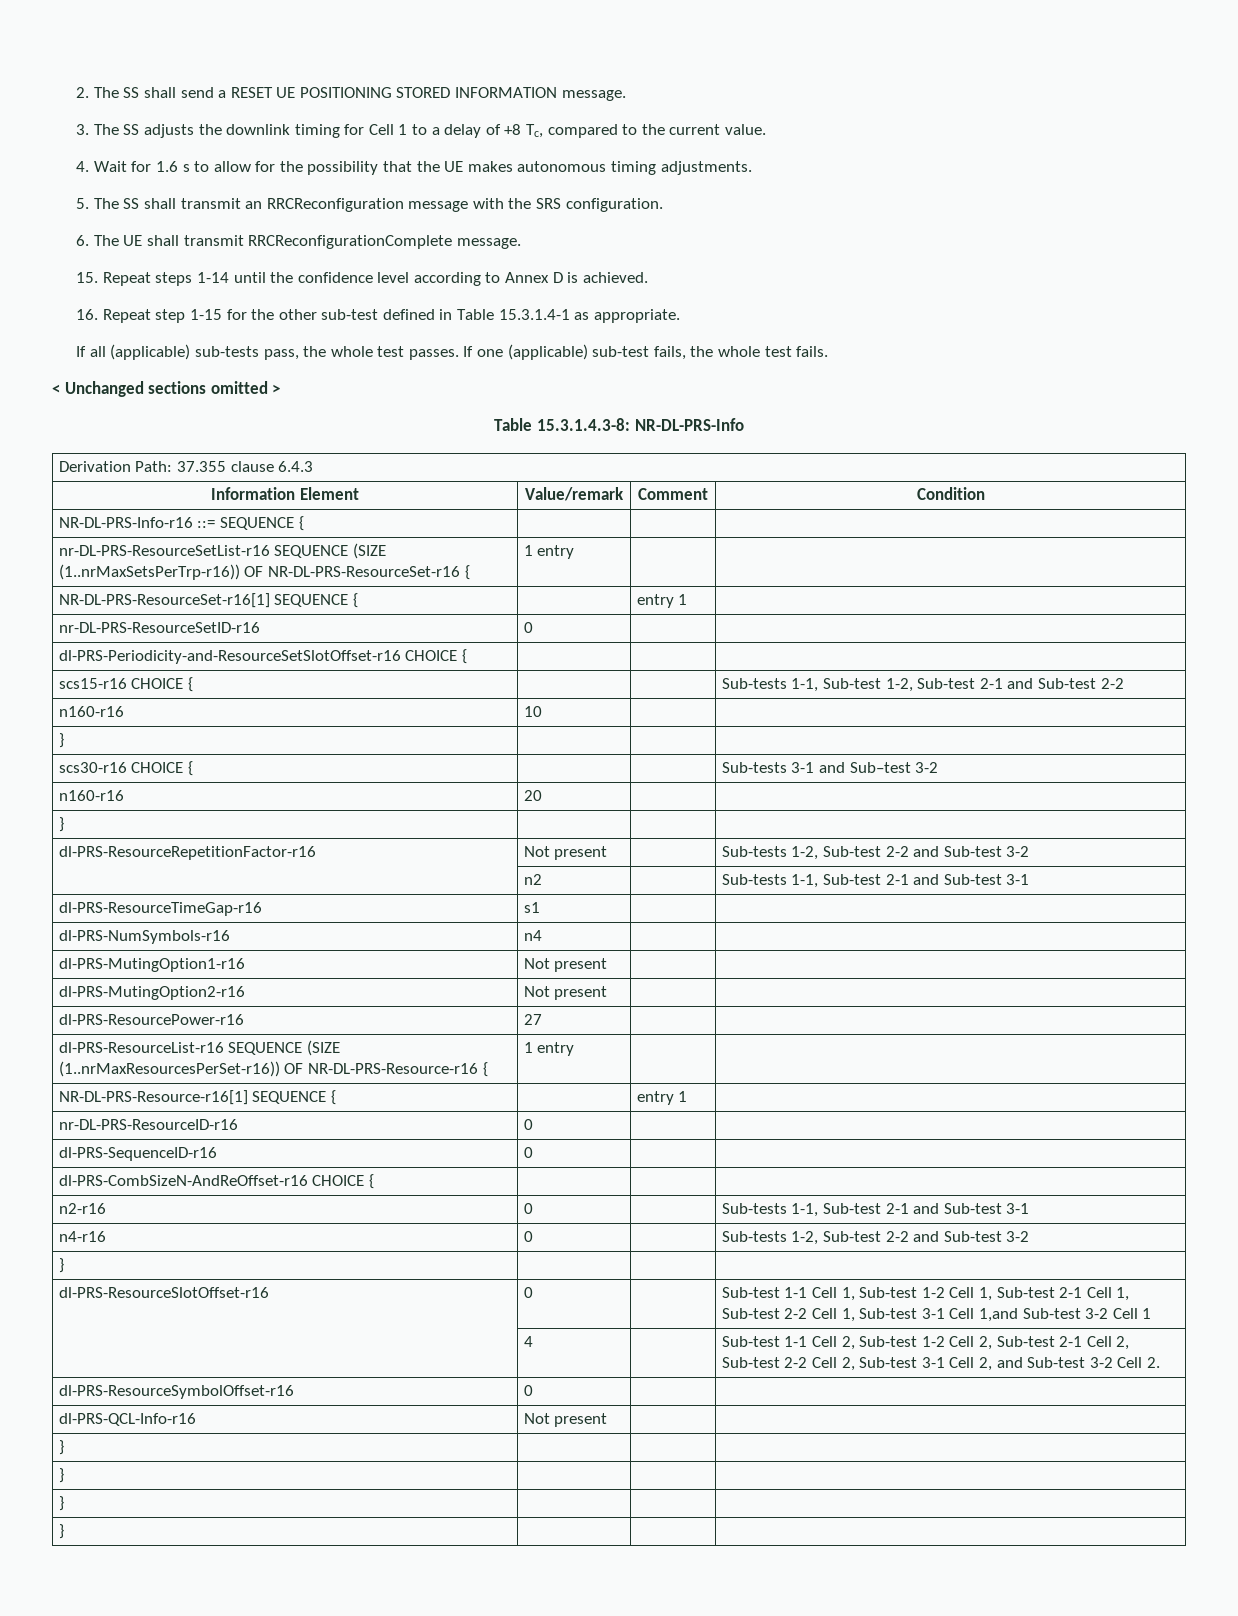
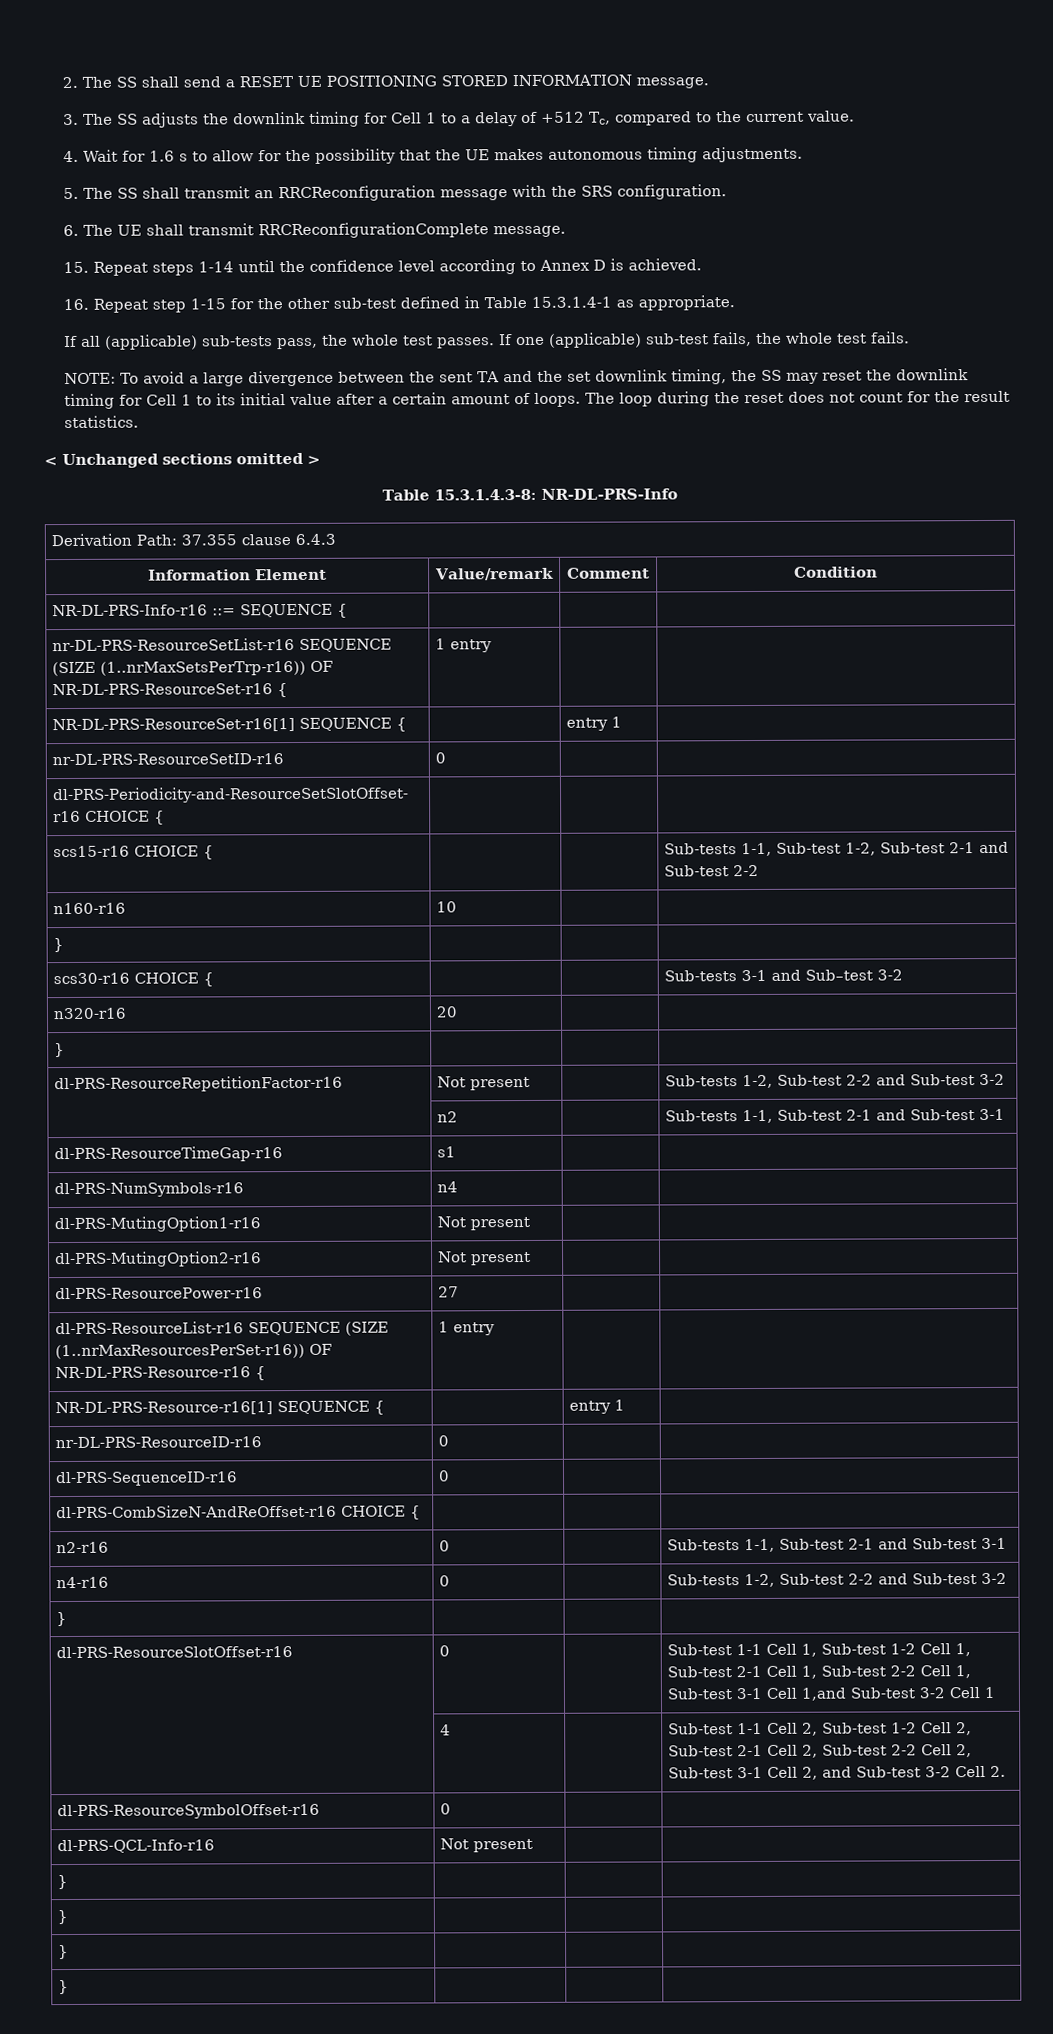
[504,124,522,135] +8 -> [540,111,585,123] +512
(829, 351) none -> [63,368,970,387] [63,390,1010,410] [63,415,139,429] // NOTE: To avoid a large divergence between the sent TA and the set downlink timing, the SS may reset the downlink timing for Cell 1 to its initial value after a certain amount of loops. The loop during the reset does not count for the result statistics.
[58,790,124,801] n160-r16 -> [52,1007,127,1020] n320-r16

